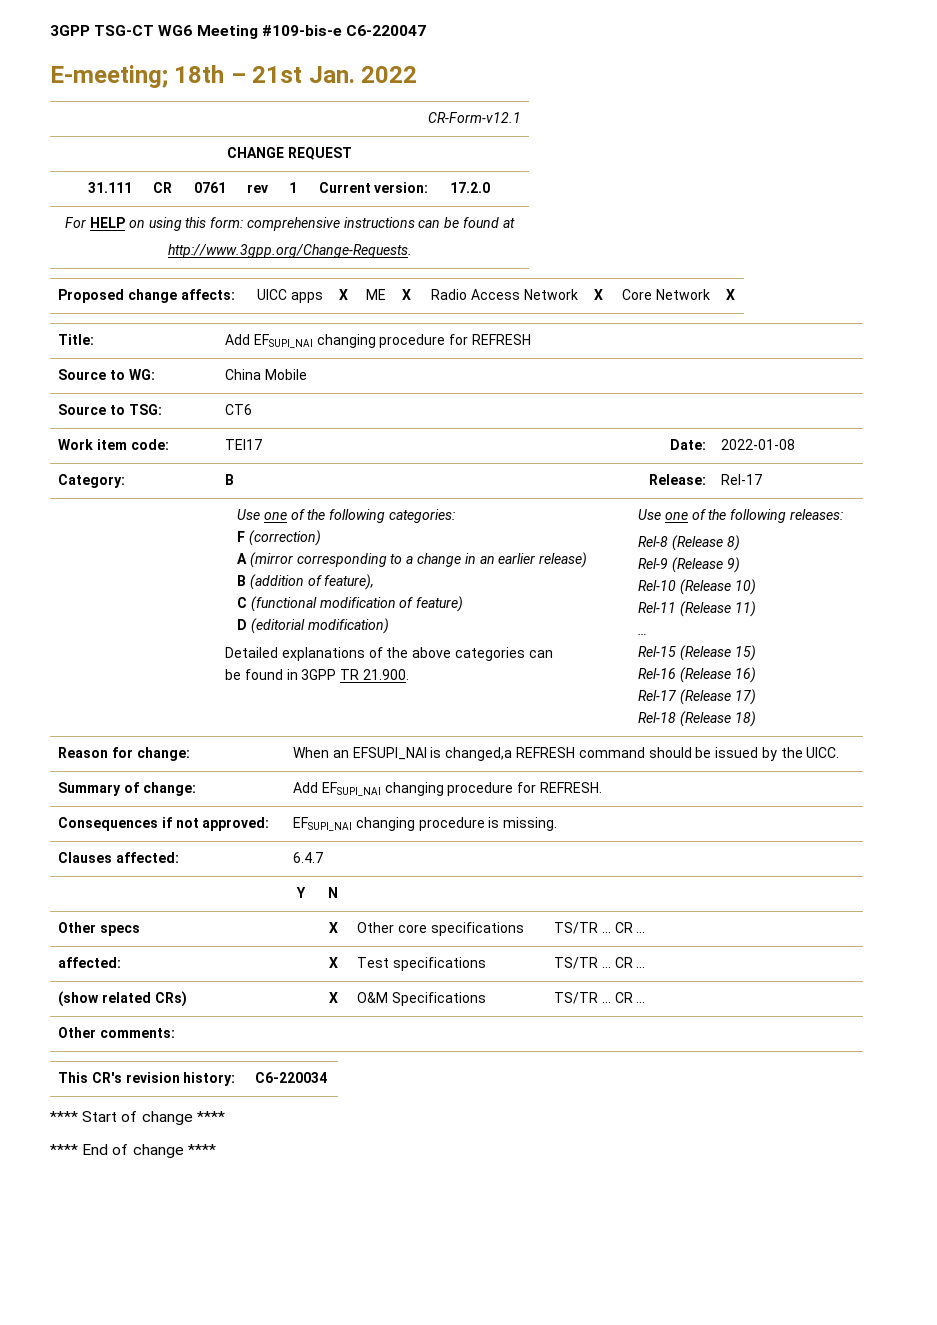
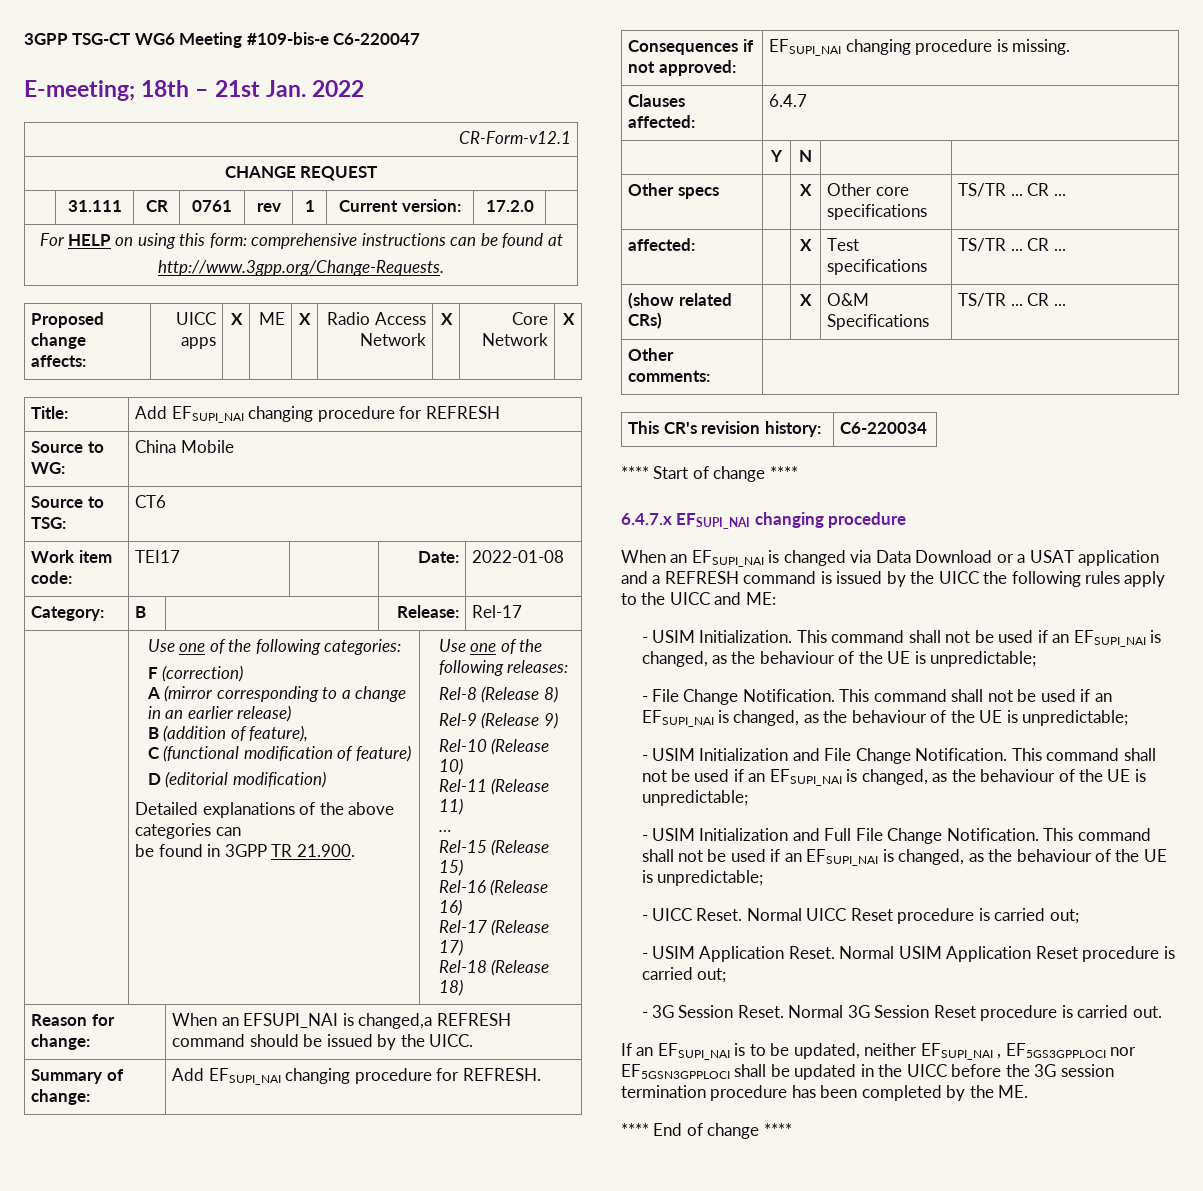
(225, 1116) none -> [621,512,907,529] [621,550,1160,567] [621,571,1166,587] [621,592,776,605] [641,630,1161,647] [641,651,1037,667] [641,689,1112,705] [641,710,1129,727] [641,748,1156,764] [641,769,1146,786] [641,790,748,806] [641,828,1151,844] [641,849,1167,866] [641,870,763,886] [641,908,1079,924] [641,946,1175,962] [641,967,726,983] [641,1005,1162,1021] [621,1043,1137,1060] [621,1064,1114,1080] [621,1085,1029,1101] // 6.4.7.x EFSUPI_NAI changing procedure // When an EFSUPI_NAI is changed via Data Download or a USAT application and a REFRESH command is issued by the UICC the following rules apply to the UICC and ME: // - USIM Initialization. This command shall not be used if an EFSUPI_NAI is changed, as the behaviour of the UE is unpredictable; // - File Change Notification. This command shall not be used if an EFSUPI_NAI is changed, as the behaviour of the UE is unpredictable; // - USIM Initialization and File Change Notification. This command shall not be used if an EFSUPI_NAI is changed, as the behaviour of the UE is unpredictable; // - USIM Initialization and Full File Change Notification. This command shall not be used if an EFSUPI_NAI is changed, as the behaviour of the UE is unpredictable; // - UICC Reset. Normal UICC Reset procedure is carried out; // - USIM Application Reset. Normal USIM Application Reset procedure is carried out; // - 3G Session Reset. Normal 3G Session Reset procedure is carried out. // If an EFSUPI_NAI is to be updated, neither EFSUPI_NAI , EF5GS3GPPLOCI nor EF5GSN3GPPLOCI shall be updated in the UICC before the 3G session termination procedure has been completed by the ME.

